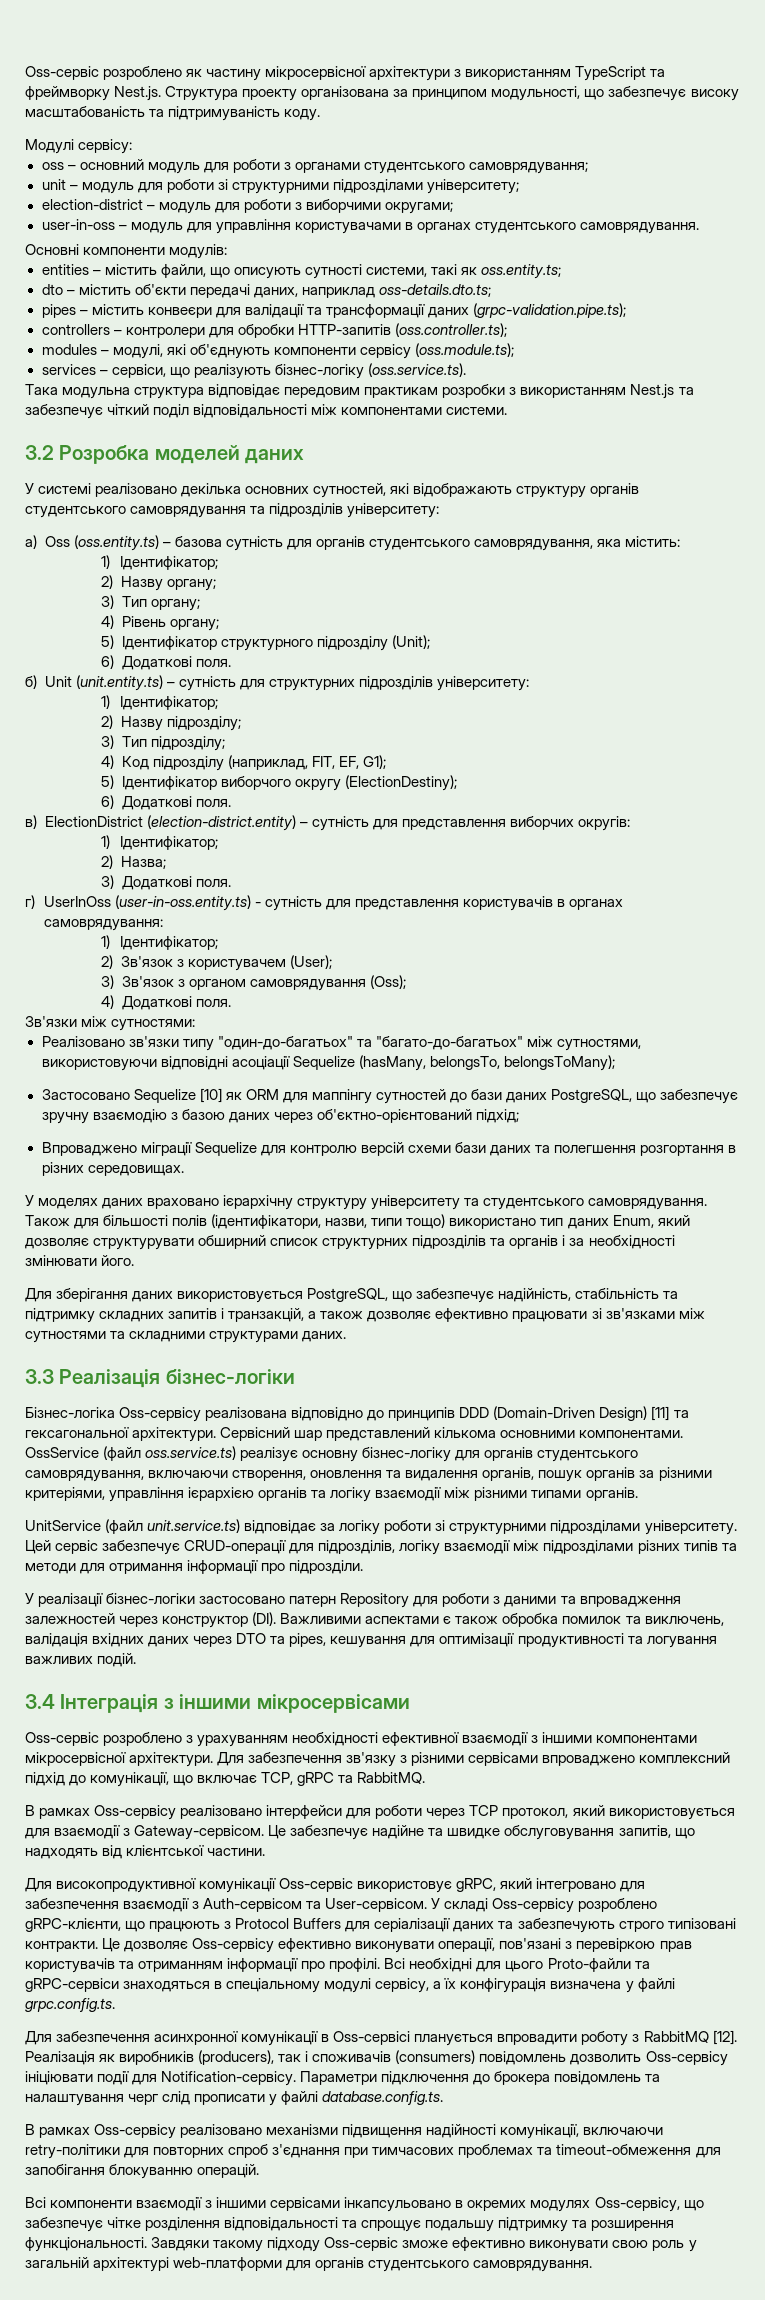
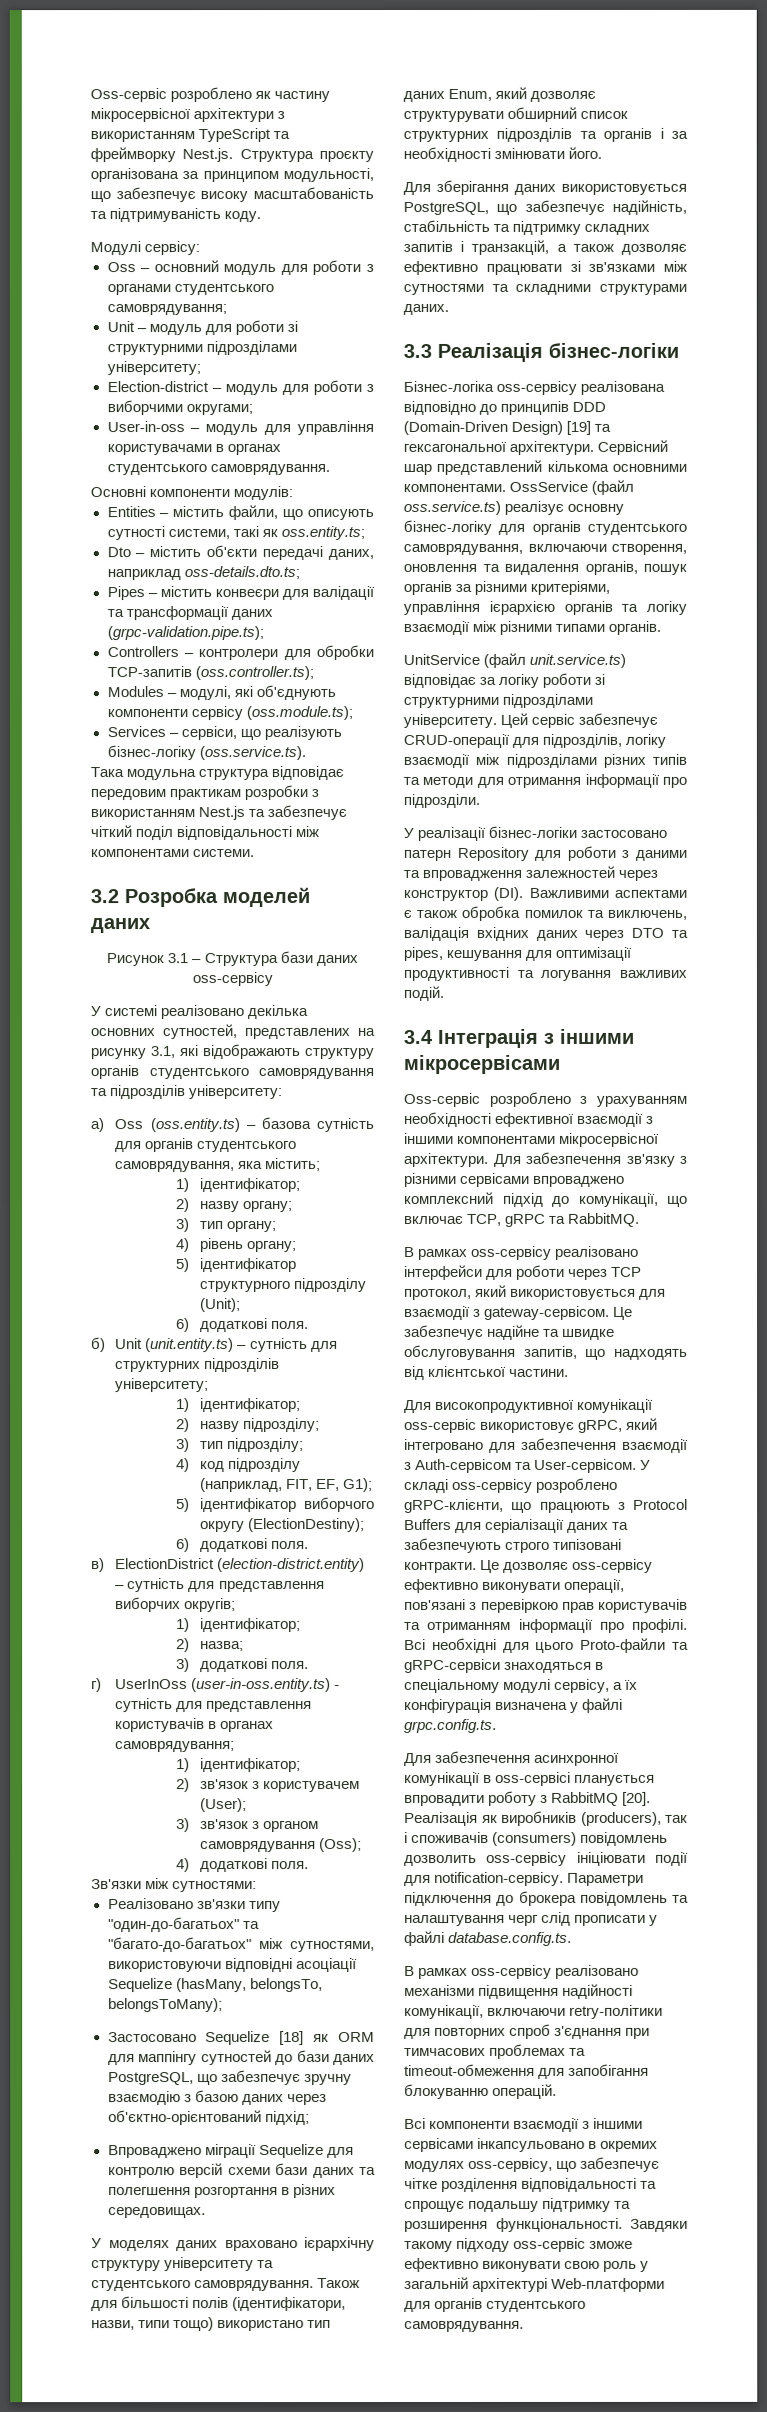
[242,89,298,101] проекту -> [319,151,374,163] проєкту
[41,162,64,170] oss -> [106,262,136,273] Oss
[41,179,66,190] unit -> [106,321,135,333] Unit
[41,199,143,210] election-district -> [106,381,209,393] Election-district
[41,219,115,230] user-in-oss -> [106,421,185,433] User-in-oss
[41,264,89,275] entities -> [106,506,156,518] Entities
[41,284,63,295] dto -> [106,547,131,558] Dto
[41,304,76,318] pipes -> [106,586,145,601] Pipes
[41,324,110,335] controllers -> [106,646,179,658] Controllers
[297,324,391,335] HTTP-запитів -> [106,666,192,678] TCP-запитів
[41,344,97,355] modules -> [106,686,164,698] Modules
[41,364,96,375] services -> [106,726,166,738] Services
(305, 456) none -> [106,951,358,967] [191,972,273,987] // Рисунок 3.1 – Структура бази даних oss-сервісу
(387, 490) none -> [244,1028,375,1040] [90,1046,175,1060] представлених на рисунку 3.1,
[625,536,680,547] [101,555,219,570] [101,575,163,591] містить: // 1) Ідентифікатор; // 2) Назву -> [264,1158,321,1172] [174,1178,301,1193] [174,1198,241,1213] містить; // 1) ідентифікатор; // 2) назву
[121,596,147,607] Тип -> [200,1221,225,1230] тип
[121,616,166,627] Рівень -> [200,1238,245,1253] рівень
[121,636,217,650] Ідентифікатор -> [200,1258,298,1273] ідентифікатор
[121,656,192,670] Додаткові -> [200,1318,269,1333] додаткові
[436,676,529,691] [101,695,219,710] [101,715,163,731] університету: // 1) Ідентифікатор; // 2) Назву -> [115,1378,210,1393] [175,1398,302,1413] [175,1418,241,1433] університету; // 1) ідентифікатор; // 2) назву
[121,736,147,747] Тип -> [200,1441,225,1450] тип
[121,756,149,770] Код -> [200,1461,226,1473] код
[121,776,217,790] Ідентифікатор -> [200,1498,298,1513] ідентифікатор
[121,796,192,810] Додаткові -> [200,1538,269,1553] додаткові
[577,816,630,831] [101,835,219,850] [101,855,166,869] [101,875,192,890] округів: // 1) Ідентифікатор; // 2) Назва; // 3) Додаткові -> [184,1598,237,1613] [175,1618,302,1633] [175,1638,245,1653] [175,1658,269,1673] округів; // 1) ідентифікатор; // 2) назва; // 3) додаткові
[44,919,164,931] [101,935,219,950] [101,955,173,969] самоврядування: // 1) Ідентифікатор; // 2) Зв'язок -> [115,1741,236,1753] [175,1758,302,1773] [175,1778,250,1793] самоврядування; // 1) ідентифікатор; // 2) зв'язок
[121,976,174,987] Зв'язок -> [200,1819,250,1830] зв'язок
[121,996,192,1010] Додаткові -> [200,1858,269,1873] додаткові
[199,1088,222,1103] [10] -> [279,2031,305,2046] [18]
[119,1407,202,1422] Oss-сервісу -> [496,380,578,395] oss-сервісу
[651,1406,670,1421] [11] -> [566,420,592,435] [19]
[94,1805,177,1820] Oss-сервісу -> [471,1245,553,1260] oss-сервісу
[134,1825,265,1840] Gateway-сервісом. -> [484,1305,611,1320] gateway-сервісом.
[279,1878,354,1892] Oss-сервіс -> [404,1418,477,1433] oss-сервіс
[492,1898,575,1913] Oss-сервісу -> [452,1478,534,1493] oss-сервісу
[192,1938,275,1953] Oss-сервісу -> [572,1558,654,1573] oss-сервісу
[333,2031,411,2045] Oss-сервісі -> [495,1771,572,1786] oss-сервісі
[712,2030,737,2045] [12]. -> [622,1791,652,1806] [20].
[645,2051,728,2066] Oss-сервісу -> [486,1851,568,1866] oss-сервісу
[161,2071,297,2086] Notification-сервісу. -> [434,1871,565,1886] notification-сервісу.
[94,2124,177,2139] Oss-сервісу -> [471,1964,553,1979] oss-сервісу
[594,2197,680,2212] Oss-сервісу, -> [468,2157,554,2172] oss-сервісу,
[324,2237,399,2251] Oss-сервіс -> [513,2237,587,2252] oss-сервіс
[173,2257,283,2271] web-платформи -> [551,2277,666,2292] Web-платформи

